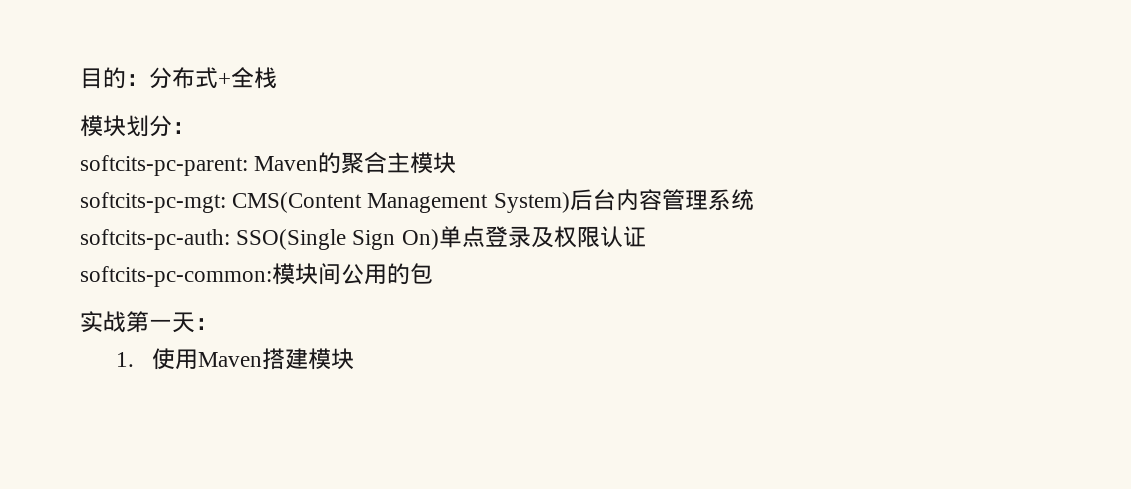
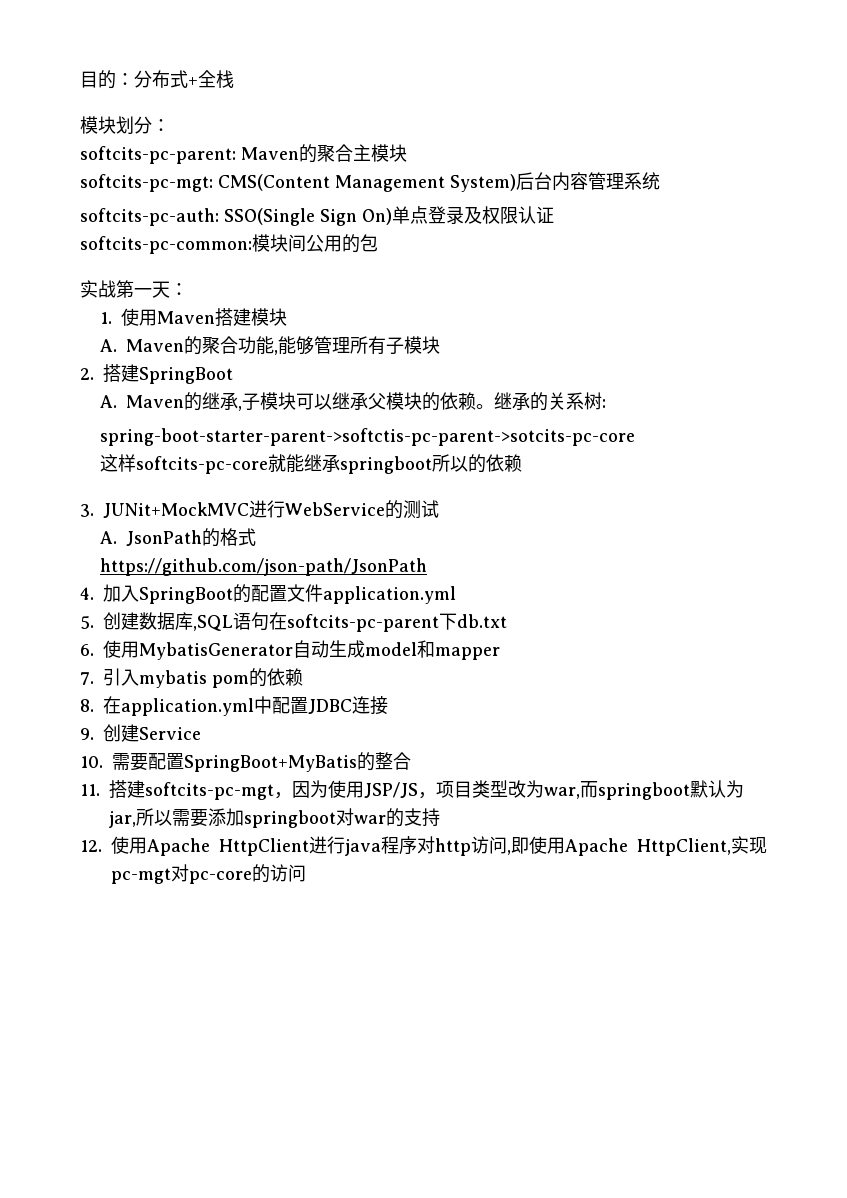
(354, 359) none -> [100,336,441,355] [80,364,233,384] [100,392,607,411] [100,428,636,446] [100,454,523,474] [80,500,439,519] [100,528,257,547] [100,558,428,576] [80,584,456,604] [80,612,507,632] [80,640,500,660] [80,668,303,688] [80,696,388,716] [80,724,201,742] [80,752,411,772] [80,780,744,800] [109,808,440,828] [80,836,767,856] [111,864,306,884] // A. Maven的聚合功能,能够管理所有子模块 // 2.搭建SpringBoot // A. Maven的继承,子模块可以继承父模块的依赖。继承的关系树: // spring-boot-starter-parent->softctis-pc-parent->sotcits-pc-core // 这样softcits-pc-core就能继承springboot所以的依赖 // 3. JUNit+MockMVC进行WebService的测试 // A. JsonPath的格式 // https://github.com/json-path/JsonPath // 4.加入SpringBoot的配置文件application.yml // 5.创建数据库,SQL语句在softcits-pc-parent下db.txt // 6.使用MybatisGenerator自动生成model和mapper // 7.引入mybatis pom的依赖 // 8.在application.yml中配置JDBC连接 // 9.创建Service // 10.需要配置SpringBoot+MyBatis的整合 // 11.搭建softcits-pc-mgt，因为使用JSP/JS，项目类型改为war,而springboot默认为jar,所以需要添加springboot对war的支持 // 12.使用Apache HttpClient进行java程序对http访问,即使用Apache HttpClient,实现pc-mgt对pc-core的访问

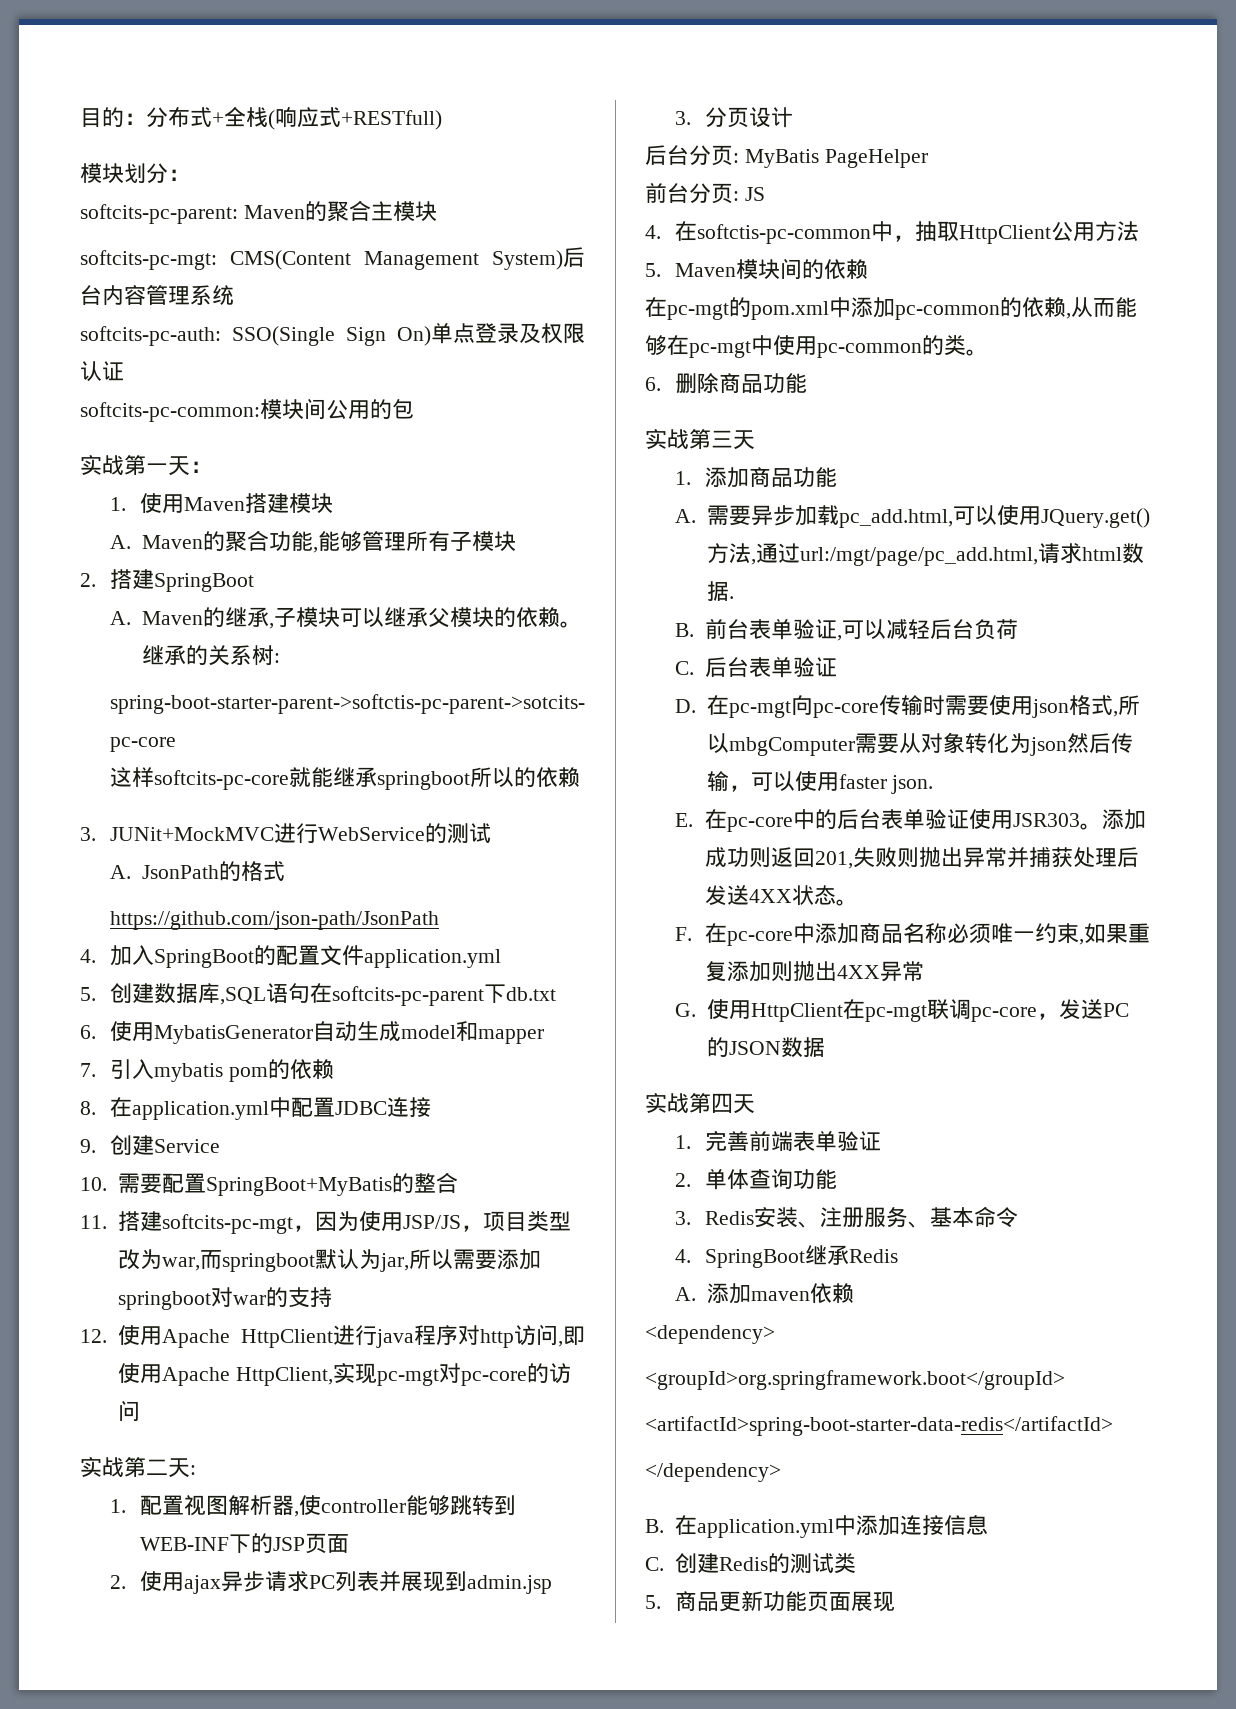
(234, 79) none -> [268,106,442,130] (响应式+RESTfull)
(306, 873) none -> [80,1457,196,1478] [109,1495,516,1517] [139,1533,349,1554] [109,1571,552,1594] [674,107,793,128] [645,145,928,168] [645,182,765,204] [645,221,1139,244] [645,258,868,280] [645,297,1137,320] [645,335,988,358] [645,373,807,394] [645,429,755,450] [674,467,837,488] [674,505,1150,528] [706,543,1144,566] [706,581,734,601] [674,618,1018,641] [674,657,837,678] [674,695,1140,718] [706,732,1133,756] [706,771,934,794] [674,809,1146,832] [704,846,1139,869] [704,885,858,906] [674,923,1150,946] [704,961,924,982] [674,999,1129,1022] [706,1037,825,1058] [645,1093,755,1114] [674,1130,881,1152] [674,1169,837,1190] [674,1206,1018,1228] [674,1245,898,1268] [674,1283,854,1304] [645,1325,775,1344] [645,1370,1065,1390] [645,1416,1113,1436] [645,1463,781,1482] [645,1514,988,1538] [645,1553,856,1574] [645,1591,895,1612] // 实战第二天: // 1.配置视图解析器,使controller能够跳转到WEB-INF下的JSP页面 // 2.使用ajax异步请求PC列表并展现到admin.jsp // 3.分页设计 // 后台分页: MyBatis PageHelper // 前台分页: JS // 4.在softctis-pc-common中，抽取HttpClient公用方法 // 5. Maven模块间的依赖 // 在pc-mgt的pom.xml中添加pc-common的依赖,从而能够在pc-mgt中使用pc-common的类。 // 6.删除商品功能 // 实战第三天 // 1.添加商品功能 // A.需要异步加载pc_add.html,可以使用JQuery.get()方法,通过url:/mgt/page/pc_add.html,请求html数据. // B.前台表单验证,可以减轻后台负荷 // C.后台表单验证 // D.在pc-mgt向pc-core传输时需要使用json格式,所以mbgComputer需要从对象转化为json然后传输，可以使用faster json. // E.在pc-core中的后台表单验证使用JSR303。添加成功则返回201,失败则抛出异常并捕获处理后发送4XX状态。 // F.在pc-core中添加商品名称必须唯一约束,如果重复添加则抛出4XX异常 // G.使用HttpClient在pc-mgt联调pc-core，发送PC的JSON数据 // 实战第四天 // 1.完善前端表单验证 // 2.单体查询功能 // 3. Redis安装、注册服务、基本命令 // 4. SpringBoot继承Redis // A.添加maven依赖 // <dependency> // <groupId>org.springframework.boot</groupId> // <artifactId>spring-boot-starter-data-redis</artifactId> // </dependency> // B.在application.yml中添加连接信息 // C.创建Redis的测试类 // 5.商品更新功能页面展现

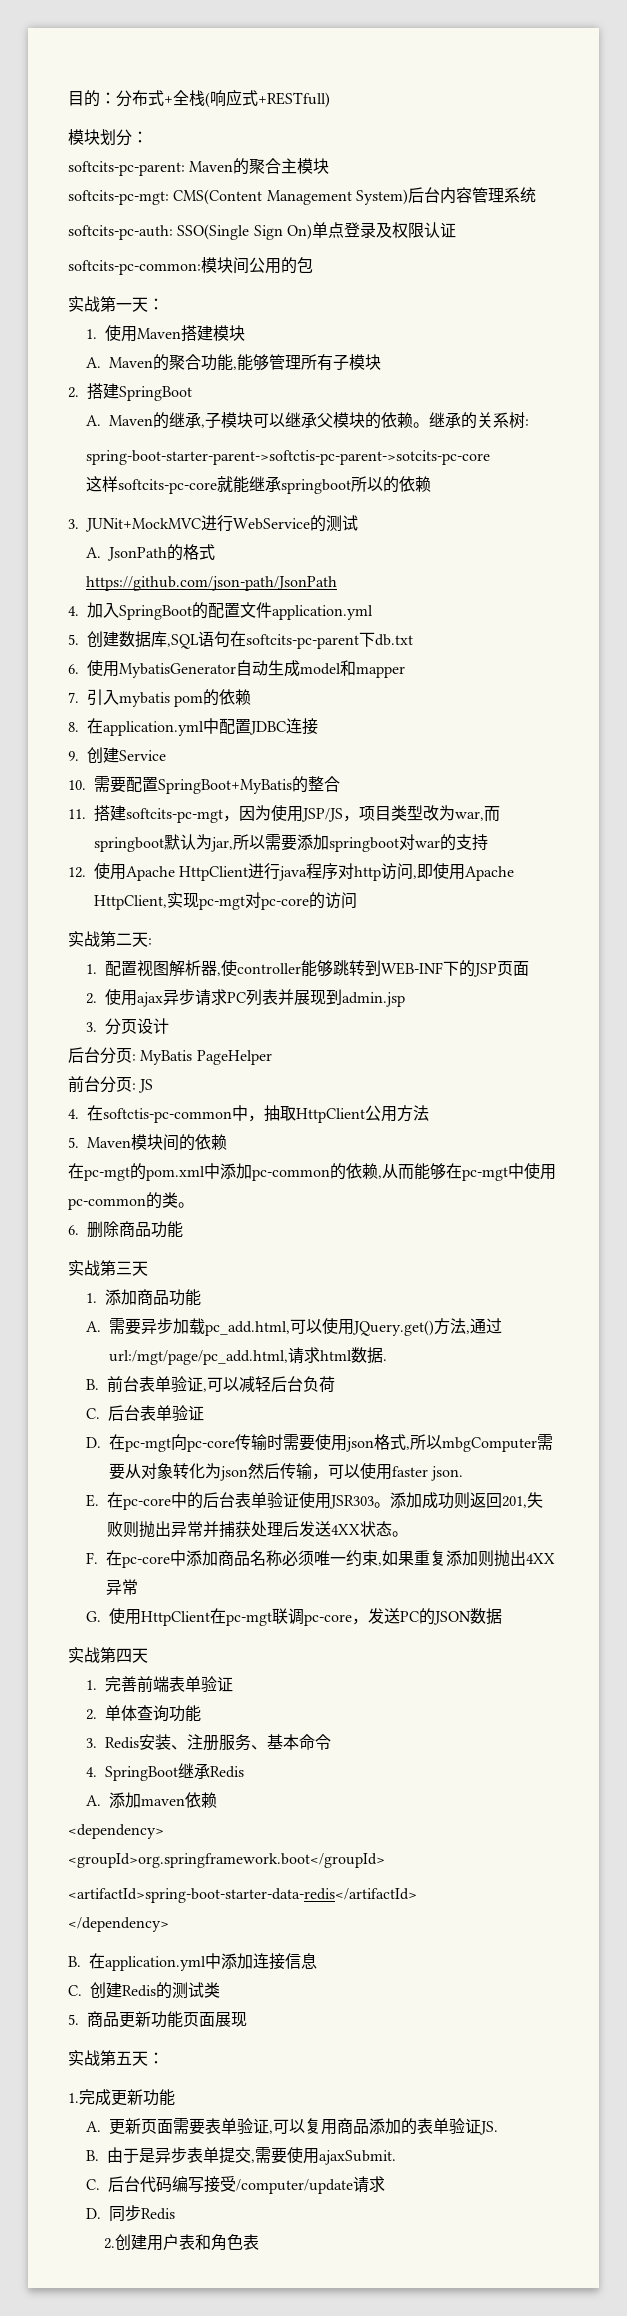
(895, 1601) none -> [68,2050,164,2067] [68,2089,175,2106] [86,2118,499,2135] [86,2147,397,2165] [86,2176,386,2194] [86,2205,176,2222] [104,2234,260,2251] // 实战第五天： // 1.完成更新功能 // A.更新页面需要表单验证,可以复用商品添加的表单验证JS. // B.由于是异步表单提交,需要使用ajaxSubmit. // C.后台代码编写接受/computer/update请求 // D.同步Redis // 2.创建用户表和角色表

